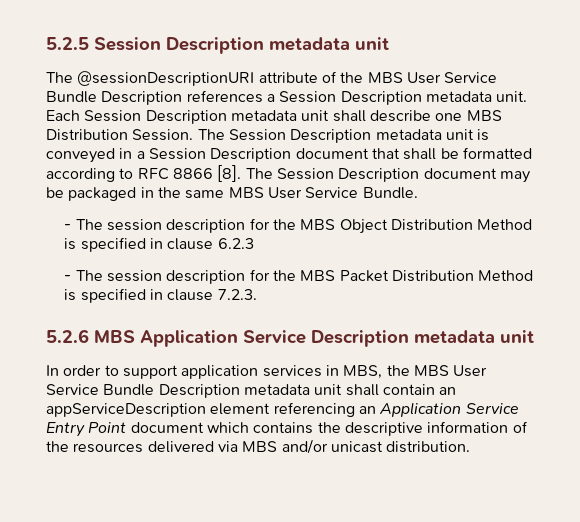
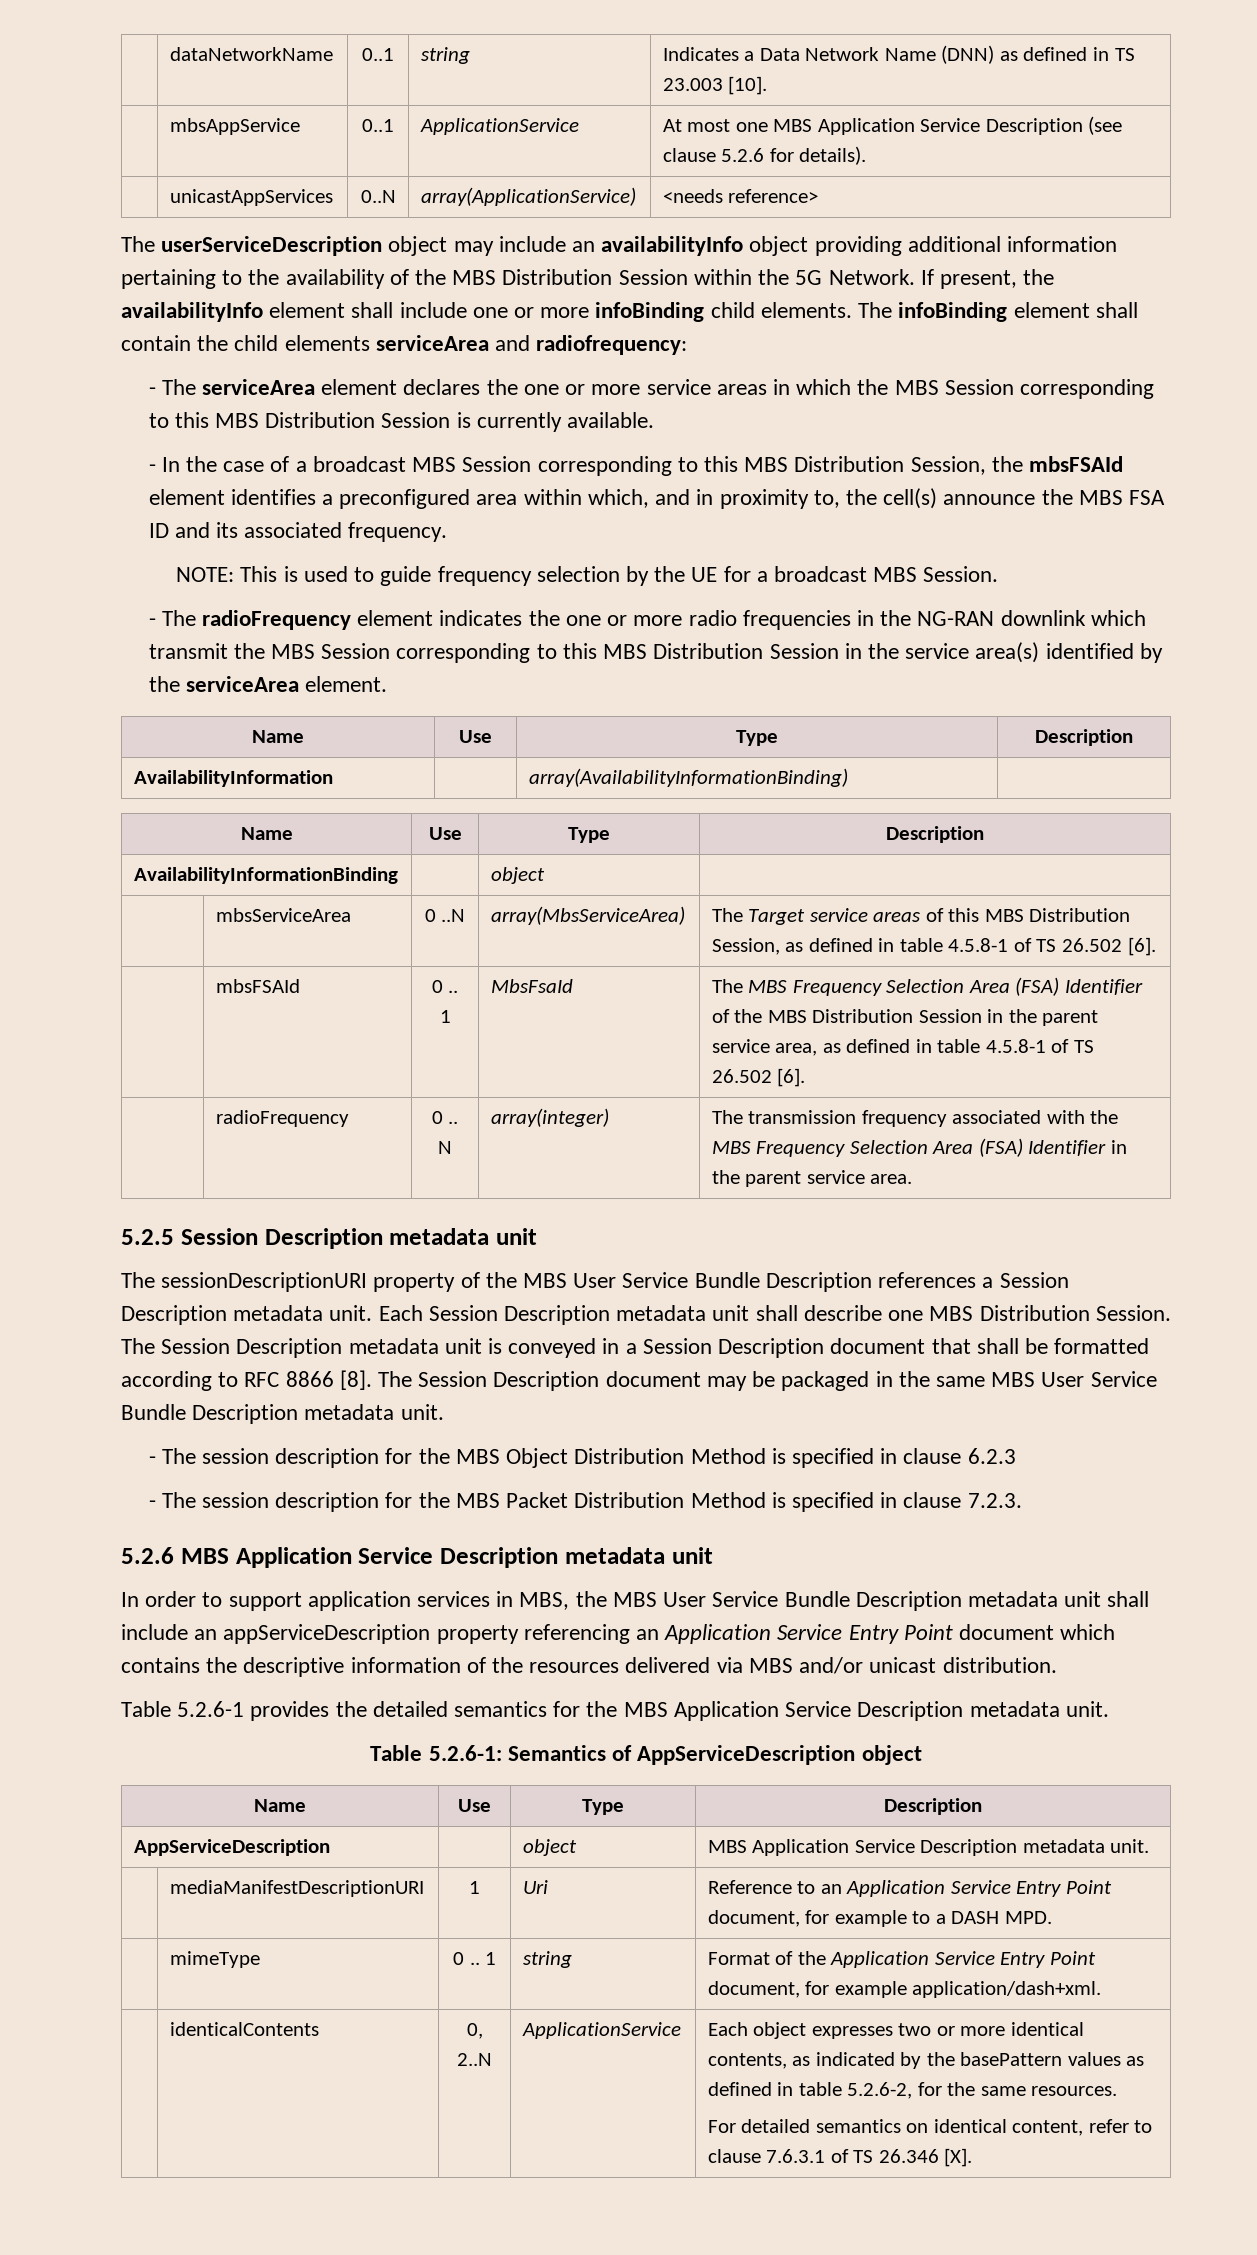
(46, 43) none -> [169,47,333,61] [362,48,394,61] [420,47,470,64] [662,45,1135,64] [662,76,768,95] [169,118,300,135] [362,119,394,132] [419,118,579,135] [662,116,1123,135] [662,146,867,165] [169,189,333,206] [360,190,396,203] [420,187,636,206] [662,189,819,203] [121,236,1118,256] [121,269,1055,289] [121,302,1138,322] [121,335,688,355] [148,379,1154,399] [148,412,655,432] [148,456,1123,476] [148,488,1165,509] [148,522,448,542] [176,566,999,586] [148,610,1146,630] [148,642,1163,663] [148,676,388,692] [252,730,304,743] [459,730,492,743] [736,730,778,746] [1035,729,1133,746] [133,770,333,787] [528,768,848,787] [240,827,293,840] [428,827,462,840] [568,827,610,843] [886,826,984,843] [133,867,398,884] [490,867,545,884] [215,908,351,922] [424,909,466,922] [490,906,685,925] [711,908,1131,925] [711,937,1156,956] [215,979,300,993] [431,980,459,993] [439,1010,451,1023] [490,979,573,993] [711,977,1143,996] [711,1009,1099,1026] [711,1039,1094,1056] [711,1068,806,1087] [215,1110,349,1127] [431,1111,459,1124] [438,1141,452,1154] [490,1108,609,1127] [711,1110,1119,1127] [711,1138,1127,1157] [711,1170,913,1187] | dataNetworkName | 0..1 | string | Indicates a Data Network Name (DNN) as defined in TS 23.003 [10]. // | mbsAppService | 0..1 | ApplicationService | At most one MBS Application Service Description (see clause 5.2.6 for details). // | unicastAppServices | 0..N | array(ApplicationService) | <needs reference> // The userServiceDescription object may include an availabilityInfo object providing additional information pertaining to the availability of the MBS Distribution Session within the 5G Network. If present, the availabilityInfo element shall include one or more infoBinding child elements. The infoBinding element shall contain the child elements serviceArea and radiofrequency: // - The serviceArea element declares the one or more service areas in which the MBS Session corresponding to this MBS Distribution Session is currently available. // - In the case of a broadcast MBS Session corresponding to this MBS Distribution Session, the mbsFSAId element identifies a preconfigured area within which, and in proximity to, the cell(s) announce the MBS FSA ID and its associated frequency. // NOTE: This is used to guide frequency selection by the UE for a broadcast MBS Session. // - The radioFrequency element indicates the one or more radio frequencies in the NG-RAN downlink which transmit the MBS Session corresponding to this MBS Distribution Session in the service area(s) identified by the serviceArea element. // Name | Use | Type | Description // AvailabilityInformation | | array(AvailabilityInformationBinding) | // Name | Use | Type | Description // AvailabilityInformationBinding | | object | // | mbsServiceArea | 0 ..N | array(MbsServiceArea) | The Target service areas of this MBS Distribution Session, as defined in table 4.5.8-1 of TS 26.502 [6]. // | mbsFSAId | 0 .. 1 | MbsFsaId | The MBS Frequency Selection Area (FSA) Identifier of the MBS Distribution Session in the parent service area, as defined in table 4.5.8-1 of TS 26.502 [6]. // | radioFrequency | 0 .. N | array(integer) | The transmission frequency associated with the MBS Frequency Selection Area (FSA) Identifier in the parent service area. //
[77,71,318,86] @sessionDescriptionURI attribute -> [161,1272,456,1292] sessionDescriptionURI property
[362,187,418,199] Bundle. -> [121,1404,444,1424] Bundle Description metadata unit.
[382,384,435,395] contain -> [121,1624,188,1640] include
[210,403,271,415] element -> [436,1625,519,1644] property
(471, 447) none -> [121,1701,1109,1721] [370,1745,922,1765] [254,1799,306,1812] [458,1799,491,1812] [582,1799,624,1815] [884,1798,982,1815] [133,1839,330,1856] [522,1839,577,1856] [707,1839,1150,1856] [169,1880,424,1897] [469,1881,480,1894] [522,1880,548,1894] [707,1880,1112,1897] [707,1910,1052,1927] [169,1951,260,1968] [452,1952,497,1965] [522,1951,572,1968] [707,1951,1096,1968] [707,1981,1102,1998] [169,2022,319,2036] [466,2023,483,2039] [457,2053,492,2066] [521,2022,681,2039] [707,2022,1084,2039] [707,2052,1145,2069] [707,2082,1118,2099] [707,2119,1153,2136] [707,2148,973,2167] // Table 5.2.6-1 provides the detailed semantics for the MBS Application Service Description metadata unit. // Table 5.2.6-1: Semantics of AppServiceDescription object // Name | Use | Type | Description // AppServiceDescription | | object | MBS Application Service Description metadata unit. // | mediaManifestDescriptionURI | 1 | Uri | Reference to an Application Service Entry Point document, for example to a DASH MPD. // | mimeType | 0 .. 1 | string | Format of the Application Service Entry Point document, for example application/dash+xml. // | identicalContents | 0, 2..N | ApplicationService | Each object expresses two or more identical contents, as indicated by the basePattern values as defined in table 5.2.6-2, for the same resources. // For detailed semantics on identical content, refer to clause 7.6.3.1 of TS 26.346 [X].

